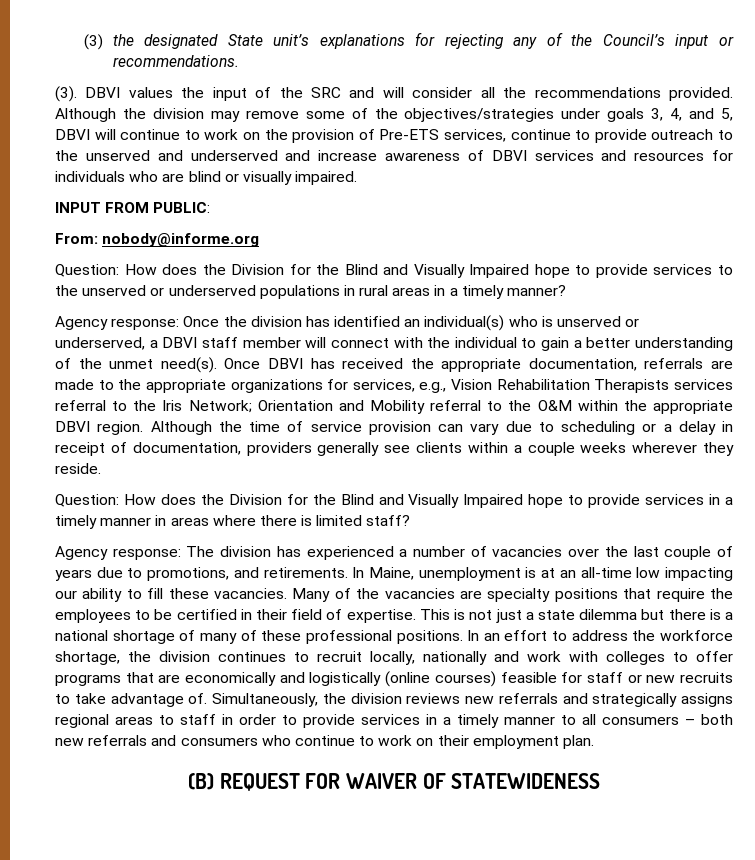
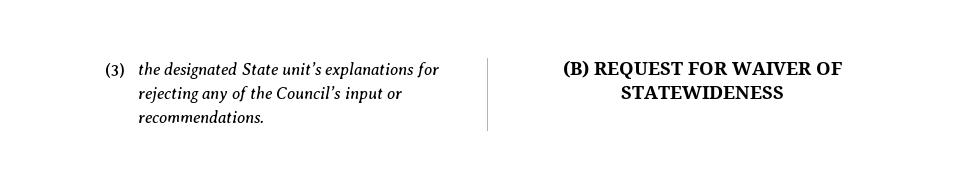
[55,86,734,102] [55,108,734,122] [55,129,734,143] [55,150,734,161] [55,171,358,185] [55,202,211,213] [55,233,260,247] [55,264,733,278] [55,285,567,299] [55,315,640,331] [55,337,733,351] [55,357,733,373] [55,379,733,393] [55,400,733,414] [55,421,733,435] [55,442,734,456] [55,463,101,474] [55,494,733,508] [55,515,411,529] [55,546,733,560] [55,567,733,581] [55,588,733,602] [55,609,734,623] [55,630,733,644] [55,651,733,665] [55,671,734,687] [55,693,733,707] [55,714,733,728] [55,735,595,749] // (3). DBVI values the input of the SRC and will consider all the recommendations provided. Although the division may remove some of the objectives/strategies under goals 3, 4, and 5, DBVI will continue to work on the provision of Pre-ETS services, continue to provide outreach to the unserved and underserved and increase awareness of DBVI services and resources for individuals who are blind or visually impaired. // INPUT FROM PUBLIC: // From: nobody@informe.org // Question: How does the Division for the Blind and Visually Impaired hope to provide services to the unserved or underserved populations in rural areas in a timely manner? // Agency response: Once the division has identified an individual(s) who is unserved or underserved, a DBVI staff member will connect with the individual to gain a better understanding of the unmet need(s). Once DBVI has received the appropriate documentation, referrals are made to the appropriate organizations for services, e.g., Vision Rehabilitation Therapists services referral to the Iris Network; Orientation and Mobility referral to the O&M within the appropriate DBVI region. Although the time of service provision can vary due to scheduling or a delay in receipt of documentation, providers generally see clients within a couple weeks wherever they reside. // Question: How does the Division for the Blind and Visually Impaired hope to provide services in a timely manner in areas where there is limited staff? // Agency response: The division has experienced a number of vacancies over the last couple of years due to promotions, and retirements. In Maine, unemployment is at an all-time low impacting our ability to fill these vacancies. Many of the vacancies are specialty positions that require the employees to be certified in their field of expertise. This is not just a state dilemma but there is a national shortage of many of these professional positions. In an effort to address the workforce shortage, the division continues to recruit locally, nationally and work with colleges to offer programs that are economically and logistically (online courses) feasible for staff or new recruits to take advantage of. Simultaneously, the division reviews new referrals and strategically assigns regional areas to staff in order to provide services in a timely manner to all consumers – both new referrals and consumers who continue to work on their employment plan. -> (264, 116) none

